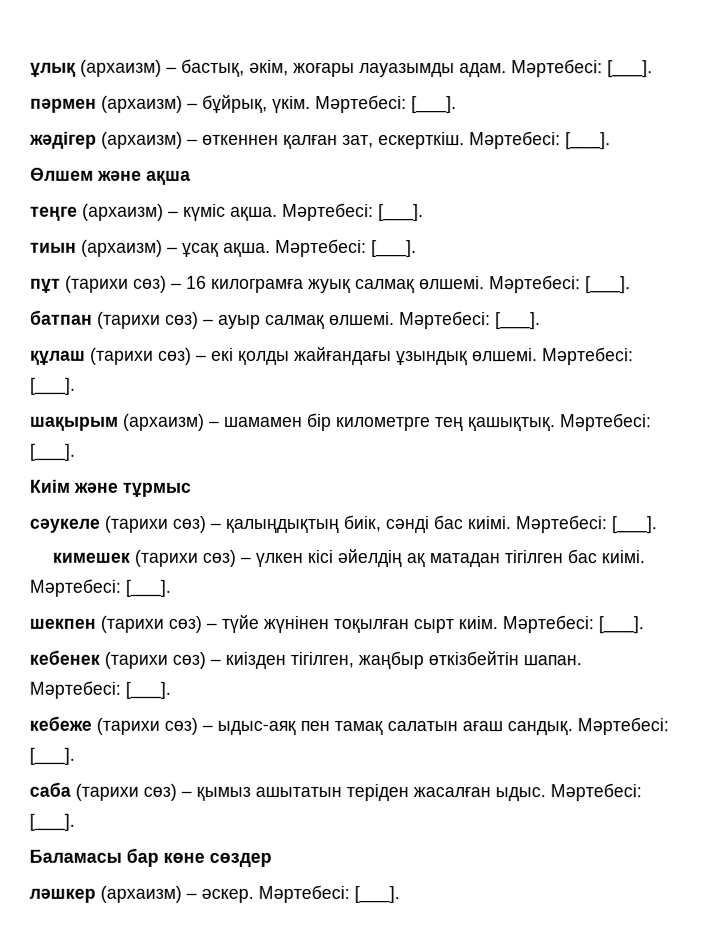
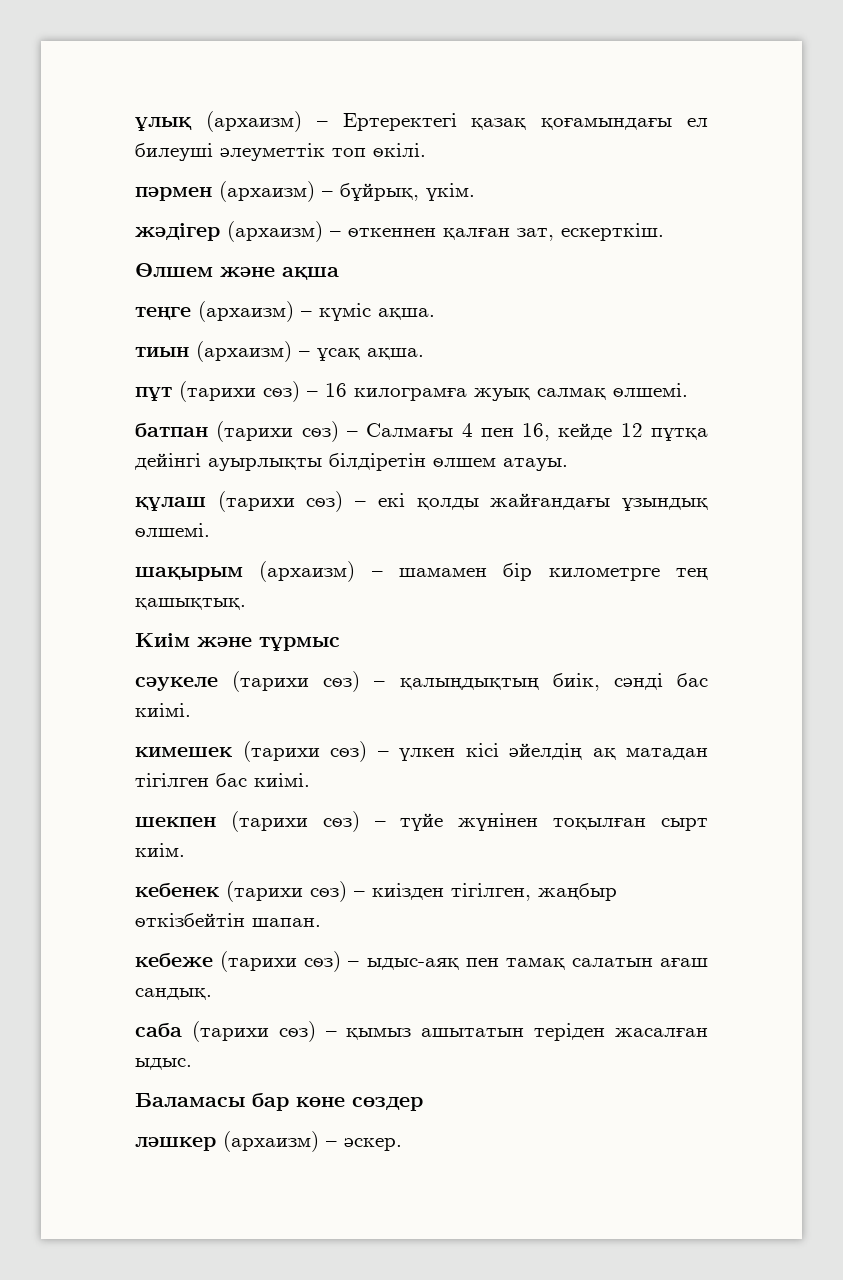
[181,58,653,78] бастық, әкім, жоғары лауазымды адам. Мәртебесі: [___]. -> [342,113,708,131] [135,143,426,161] Ертеректегі қазақ қоғамындағы ел билеуші әлеуметтік топ өкілі.
[315,94,457,114] Мәртебесі: [___]. -> (475, 192) none
[469,131,611,150] Мәртебесі: [___]. -> (664, 232) none
[282,202,424,222] Мәртебесі: [___]. -> (435, 314) none
[275,238,417,258] Мәртебесі: [___]. -> (424, 354) none
[489,275,631,294] Мәртебесі: [___]. -> (688, 390) none
[218,311,541,330] ауыр салмақ өлшемі. Мәртебесі: [___]. -> [366,423,709,441] [135,453,568,471] Салмағы 4 пен 16, кейде 12 пұтқа дейінгі ауырлықты білдіретін өлшем атауы.
[542,347,634,366] [30,377,76,395] Мәртебесі: [___]. -> (210, 530) none
[560,413,652,432] [30,443,76,461] Мәртебесі: [___]. -> (246, 604) none
[515,515,657,534] Мәртебесі: [___]. -> (191, 710) none
[29,578,171,597] Мәртебесі: [___]. -> (310, 780) none
[502,615,644,634] Мәртебесі: [___]. -> (185, 850) none
[29,680,171,699] Мәртебесі: [___]. -> (321, 922) none
[577,717,669,736] [29,747,75,765] Мәртебесі: [___]. -> (212, 994) none
[550,783,642,802] [29,813,75,831] Мәртебесі: [___]. -> (192, 1064) none
[258,884,400,904] Мәртебесі: [___]. -> (402, 1144) none

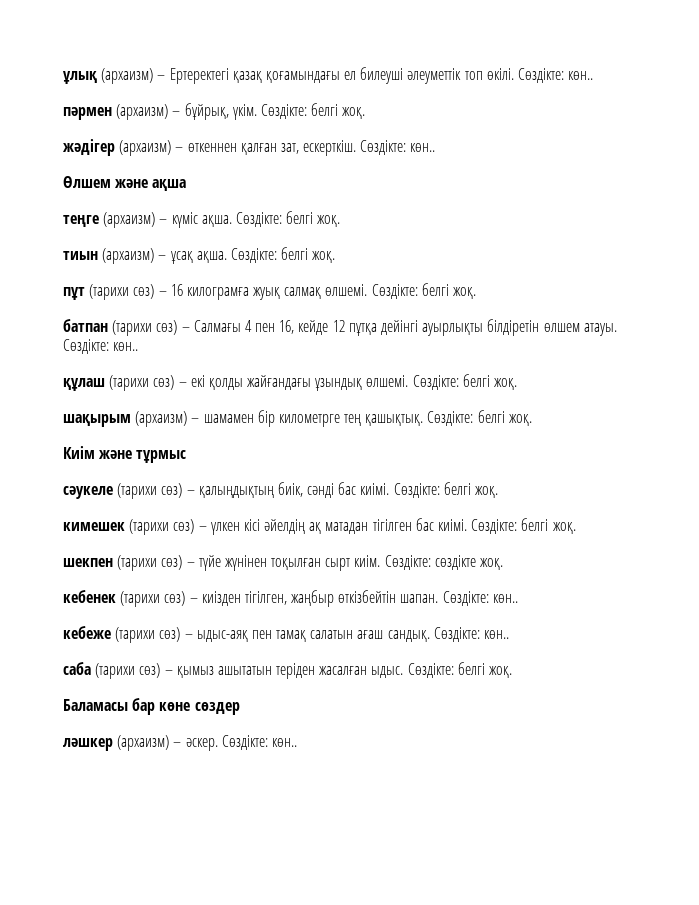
(426, 150) none -> [518,68,594,83] Сөздікте: көн..
(475, 192) none -> [260,103,366,119] Сөздікте: белгі жоқ.
(664, 232) none -> [360,140,436,155] Сөздікте: көн..
(435, 314) none -> [235,211,341,227] Сөздікте: белгі жоқ.
(424, 354) none -> [230,247,336,263] Сөздікте: белгі жоқ.
(688, 390) none -> [371,283,477,299] Сөздікте: белгі жоқ.
(568, 464) none -> [63,339,139,354] Сөздікте: көн..
(210, 530) none -> [412,374,518,390] Сөздікте: белгі жоқ.
(246, 604) none -> [427,410,532,426] Сөздікте: белгі жоқ.
(191, 710) none -> [393,482,499,498] Сөздікте: белгі жоқ.
(310, 780) none -> [471,518,576,534] Сөздікте: белгі жоқ.
(185, 850) none -> [384,555,504,570] Сөздікте: сөздікте жоқ.
(321, 922) none -> [442,591,518,606] Сөздікте: көн..
(212, 994) none -> [433,627,510,642] Сөздікте: көн..
(192, 1064) none -> [407,662,513,678] Сөздікте: белгі жоқ.
(402, 1144) none -> [221,735,297,750] Сөздікте: көн..

